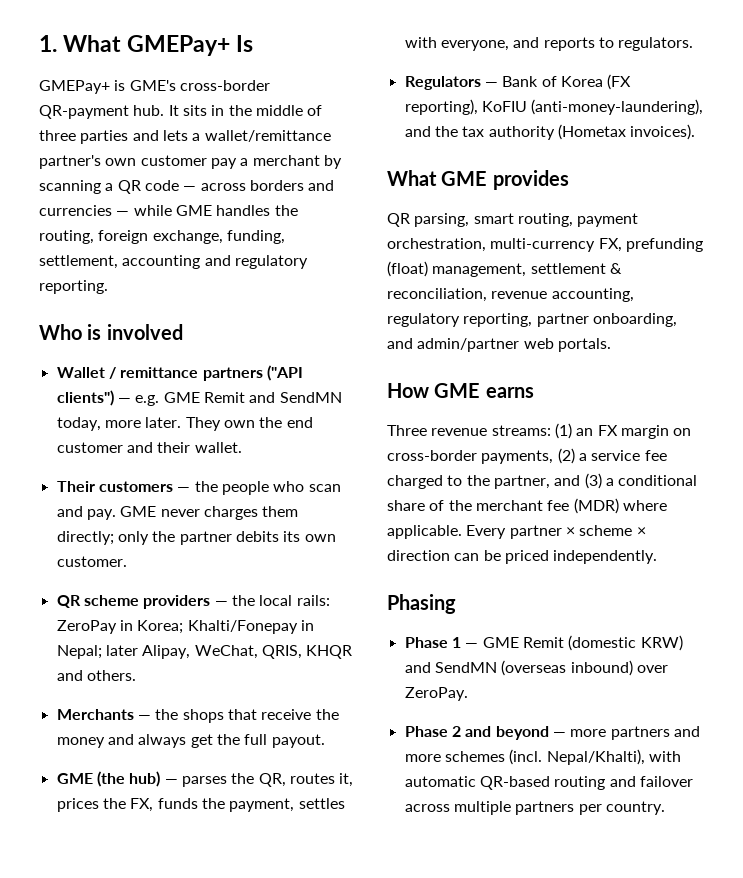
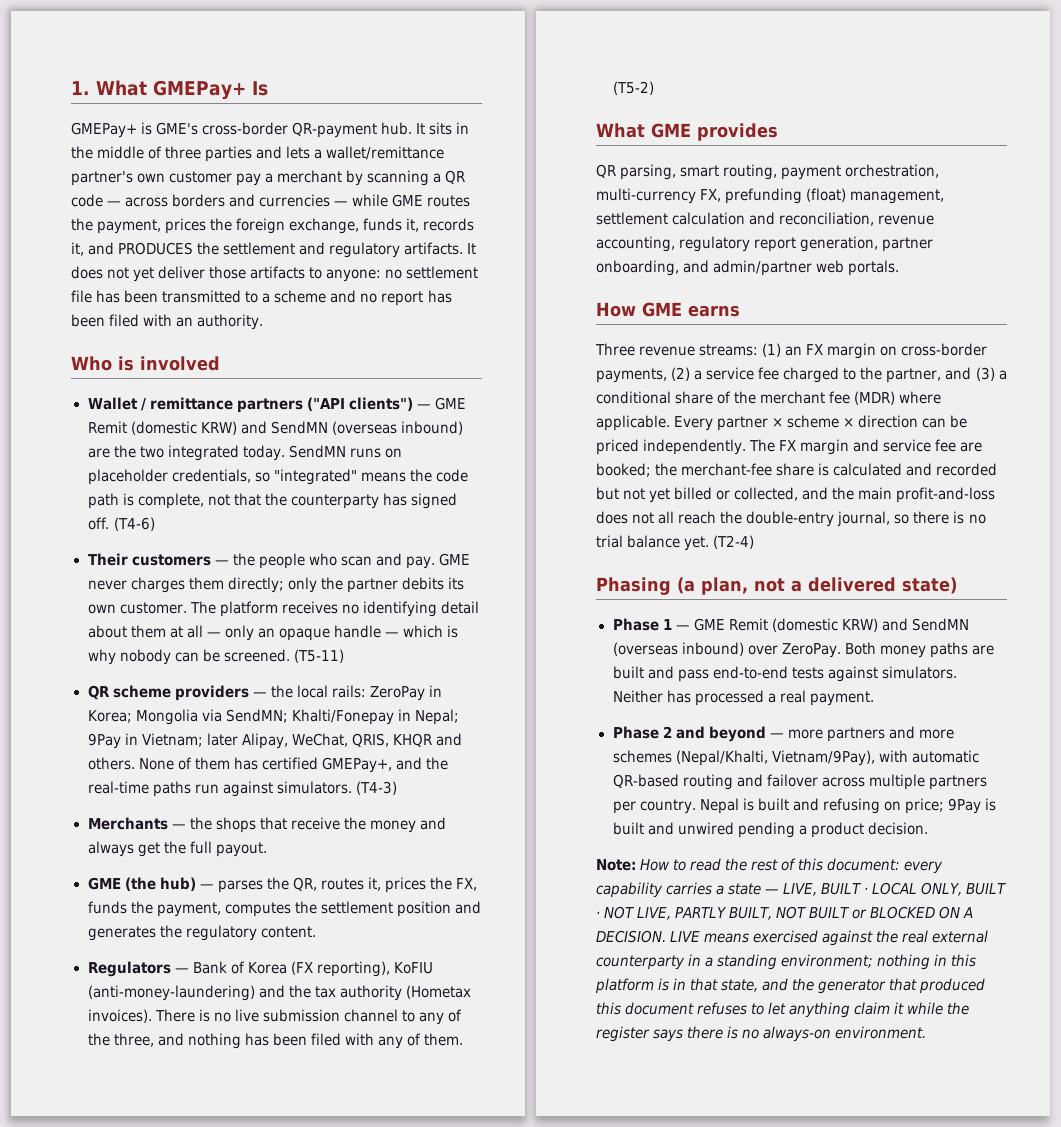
[216,205,298,216] [39,230,285,244] [39,255,308,269] [39,280,108,294] handles the routing, foreign exchange, funding, settlement, accounting and regulatory reporting. -> [427,195,471,207] [71,218,475,234] [71,242,477,258] [71,266,479,282] [71,290,452,306] [71,314,264,330] routes the payment, prices the foreign exchange, funds it, records it, and PRODUCES the settlement and regulatory artifacts. It does not yet deliver those artifacts to anyone: no settlement file has been transmitted to a scheme and no report has been filed with an authority.
[135,392,342,406] [56,417,313,431] [56,442,242,453] e.g. GME Remit and SendMN today, more later. They own the end customer and their wallet. -> [434,397,466,410] [87,421,463,435] [87,445,402,461] [87,469,468,485] [87,493,457,509] [87,517,155,531] GME Remit (domestic KRW) and SendMN (overseas inbound) are the two integrated today. SendMN runs on placeholder credentials, so "integrated" means the code path is complete, not that the counterparty has signed off. (T4-6)
(127, 561) none -> [189,601,479,617] [87,625,459,641] [87,649,344,665] The platform receives no identifying detail about them at all — only an opaque handle — which is why nobody can be screened. (T5-11)
[187,620,314,634] [56,645,102,659] Khalti/Fonepay in Nepal; -> [135,709,459,725] [87,733,203,749] Mongolia via SendMN; Khalti/Fonepay in Nepal; 9Pay in Vietnam;
(136, 675) none -> [138,757,448,773] [87,781,397,797] None of them has certified GMEPay+, and the real-time paths run against simulators. (T4-3)
[298,798,345,809] [404,37,694,51] settles with everyone, and reports to regulators. -> [224,901,481,917] [87,925,316,941] computes the settlement position and generates the regulatory content.
[531,99,704,115] (anti-money-laundering), -> [87,985,255,1001] (anti-money-laundering)
(696, 132) none -> [154,1009,462,1025] [87,1033,464,1049] [612,81,654,95] There is no live submission channel to any of the three, and nothing has been filed with any of them. (T5-2)
[609,263,622,274] & -> [672,212,776,225] calculation and
[463,313,533,327] reporting, -> [754,236,879,252] report generation,
[387,594,456,614] // Phasing -> [749,439,983,455] [596,463,998,477] [596,487,996,503] [596,511,986,527] [596,535,755,551] [596,577,957,595] The FX margin and service fee are booked; the merchant-fee share is calculated and recorded but not yet billed or collected, and the main profit-and-loss does not all reach the double-entry journal, so there is no trial balance yet. (T2-4) // Phasing (a plan, not a delivered state)
(468, 694) none -> [844,642,994,658] [612,666,957,682] [612,690,874,706] Both money paths are built and pass end-to-end tests against simulators. Neither has processed a real payment.
[509,749,645,765] (incl. Nepal/Khalti), -> [675,750,875,766] (Nepal/Khalti, Vietnam/9Pay),
(665, 808) none -> [699,798,996,814] [612,822,928,838] [596,858,944,874] [596,882,1008,898] [596,906,974,920] [596,930,989,946] [596,954,977,970] [595,978,986,994] [596,1002,970,1018] [596,1026,927,1042] Nepal is built and refusing on price; 9Pay is built and unwired pending a product decision. // Note: How to read the rest of this document: every capability carries a state — LIVE, BUILT · LOCAL ONLY, BUILT · NOT LIVE, PARTLY BUILT, NOT BUILT or BLOCKED ON A DECISION. LIVE means exercised against the real external counterparty in a standing environment; nothing in this platform is in that state, and the generator that produced this document refuses to let anything claim it while the register says there is no always-on environment.

